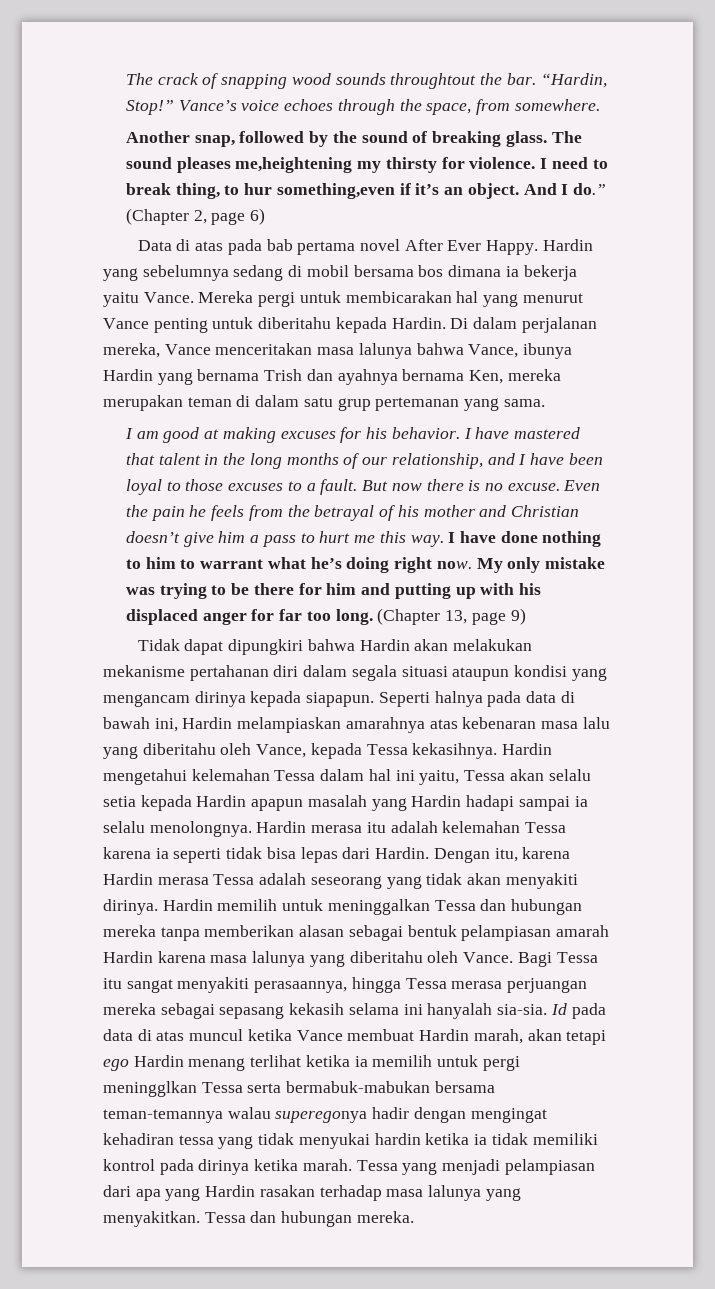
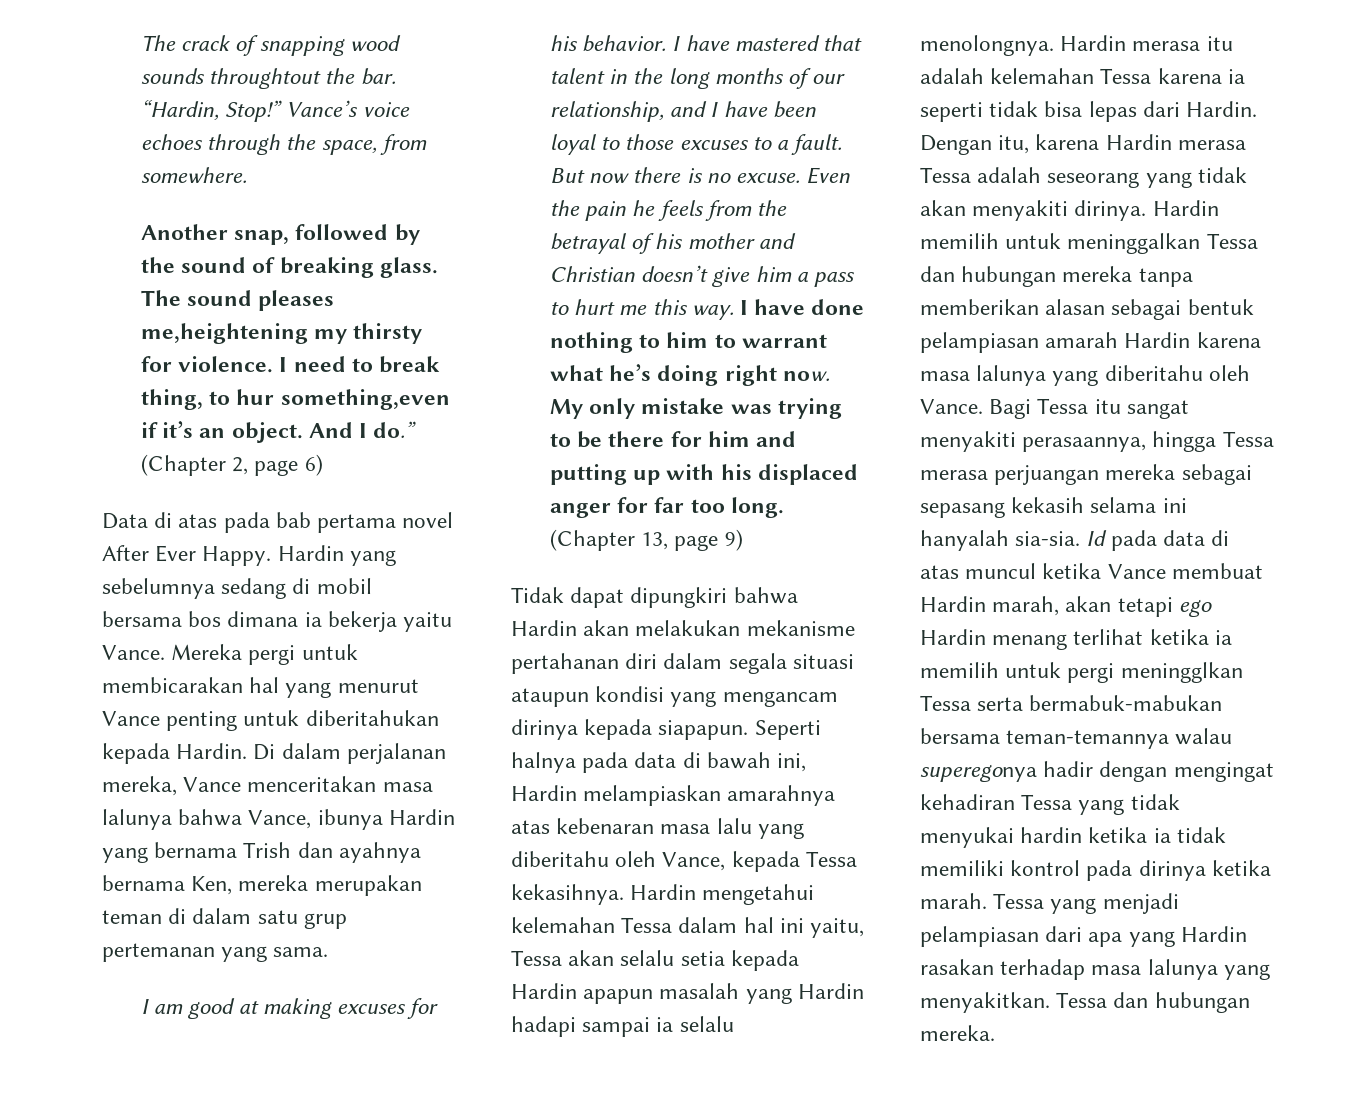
[258,317,332,329] diberitahu -> [305,710,439,726] diberitahukan
[178,1135,214,1145] tessa -> [1021,794,1073,810] Tessa

